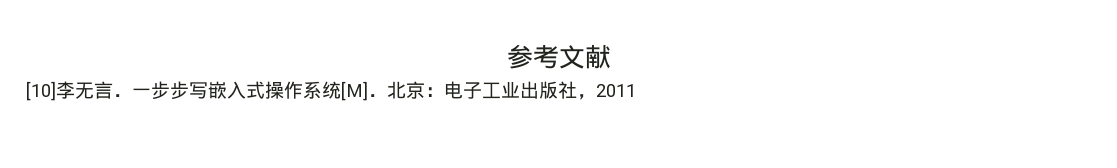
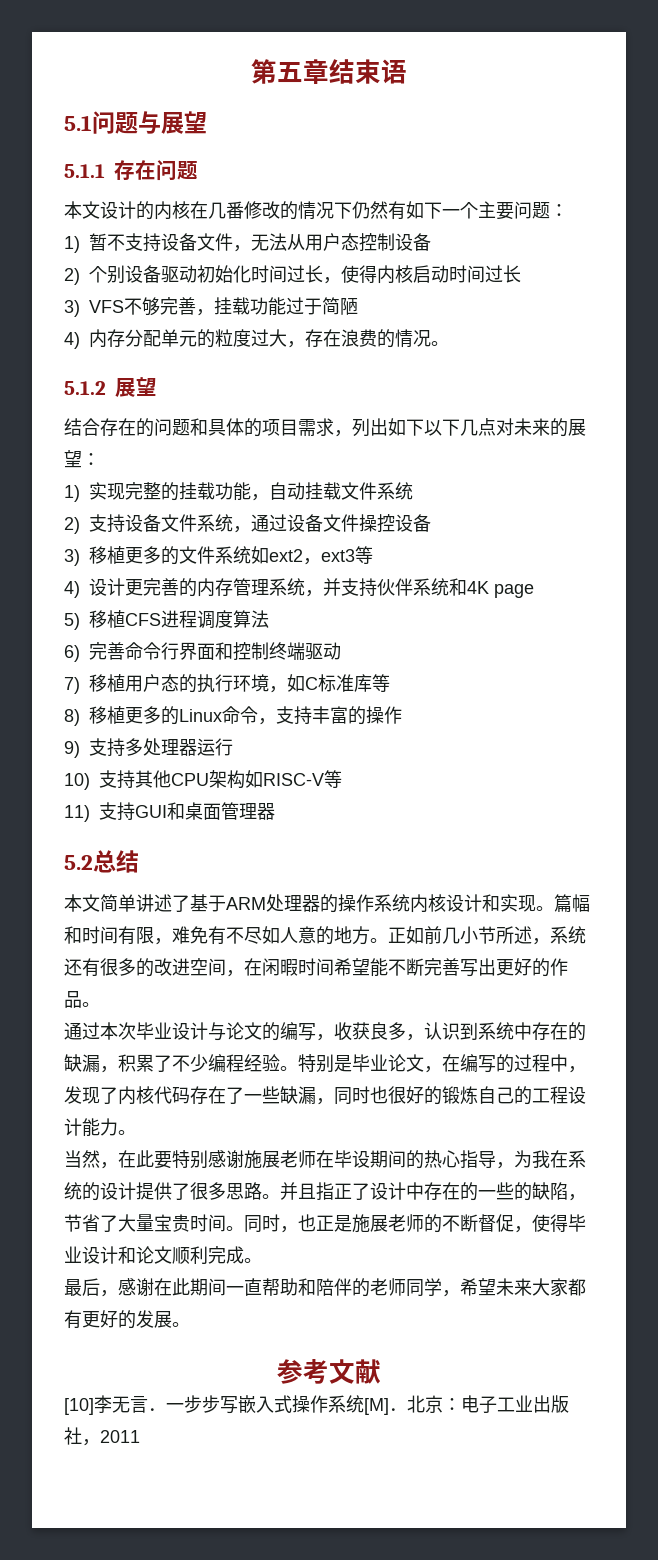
(506, 56) none -> [251,59,407,84] [64,111,207,134] [64,160,198,181] [64,201,568,220] [64,233,432,253] [64,265,522,285] [64,297,359,317] [64,329,450,349] [64,377,157,397] [64,418,586,437] [64,450,100,468] [64,482,414,502] [64,514,432,534] [64,545,374,566] [64,578,535,598] [64,609,270,630] [64,642,342,662] [64,673,391,694] [64,705,403,726] [64,738,234,758] [64,770,342,790] [64,802,275,822] [64,850,139,873] [64,894,590,913] [64,926,586,945] [64,958,568,977] [64,991,100,1008] [64,1022,586,1041] [64,1054,586,1073] [64,1086,586,1105] [64,1118,136,1137] [64,1150,586,1169] [64,1182,586,1201] [64,1214,586,1233] [64,1246,262,1264] [64,1278,586,1297] [64,1310,190,1329] 第五章结束语 // 5.1问题与展望 // 5.1.1存在问题 // 本文设计的内核在几番修改的情况下仍然有如下一个主要问题： // 1)暂不支持设备文件，无法从用户态控制设备 // 2)个别设备驱动初始化时间过长，使得内核启动时间过长 // 3) VFS不够完善，挂载功能过于简陋 // 4)内存分配单元的粒度过大，存在浪费的情况。 // 5.1.2展望 // 结合存在的问题和具体的项目需求，列出如下以下几点对未来的展望： // 1)实现完整的挂载功能，自动挂载文件系统 // 2)支持设备文件系统，通过设备文件操控设备 // 3)移植更多的文件系统如ext2，ext3等 // 4)设计更完善的内存管理系统，并支持伙伴系统和4K page // 5)移植CFS进程调度算法 // 6)完善命令行界面和控制终端驱动 // 7)移植用户态的执行环境，如C标准库等 // 8)移植更多的Linux命令，支持丰富的操作 // 9)支持多处理器运行 // 10)支持其他CPU架构如RISC-V等 // 11)支持GUI和桌面管理器 // 5.2总结 // 本文简单讲述了基于ARM处理器的操作系统内核设计和实现。篇幅和时间有限，难免有不尽如人意的地方。正如前几小节所述，系统还有很多的改进空间，在闲暇时间希望能不断完善写出更好的作品。 // 通过本次毕业设计与论文的编写，收获良多，认识到系统中存在的缺漏，积累了不少编程经验。特别是毕业论文，在编写的过程中，发现了内核代码存在了一些缺漏，同时也很好的锻炼自己的工程设计能力。 // 当然，在此要特别感谢施展老师在毕设期间的热心指导，为我在系统的设计提供了很多思路。并且指正了设计中存在的一些的缺陷，节省了大量宝贵时间。同时，也正是施展老师的不断督促，使得毕业设计和论文顺利完成。 // 最后，感谢在此期间一直帮助和陪伴的老师同学，希望未来大家都有更好的发展。 //

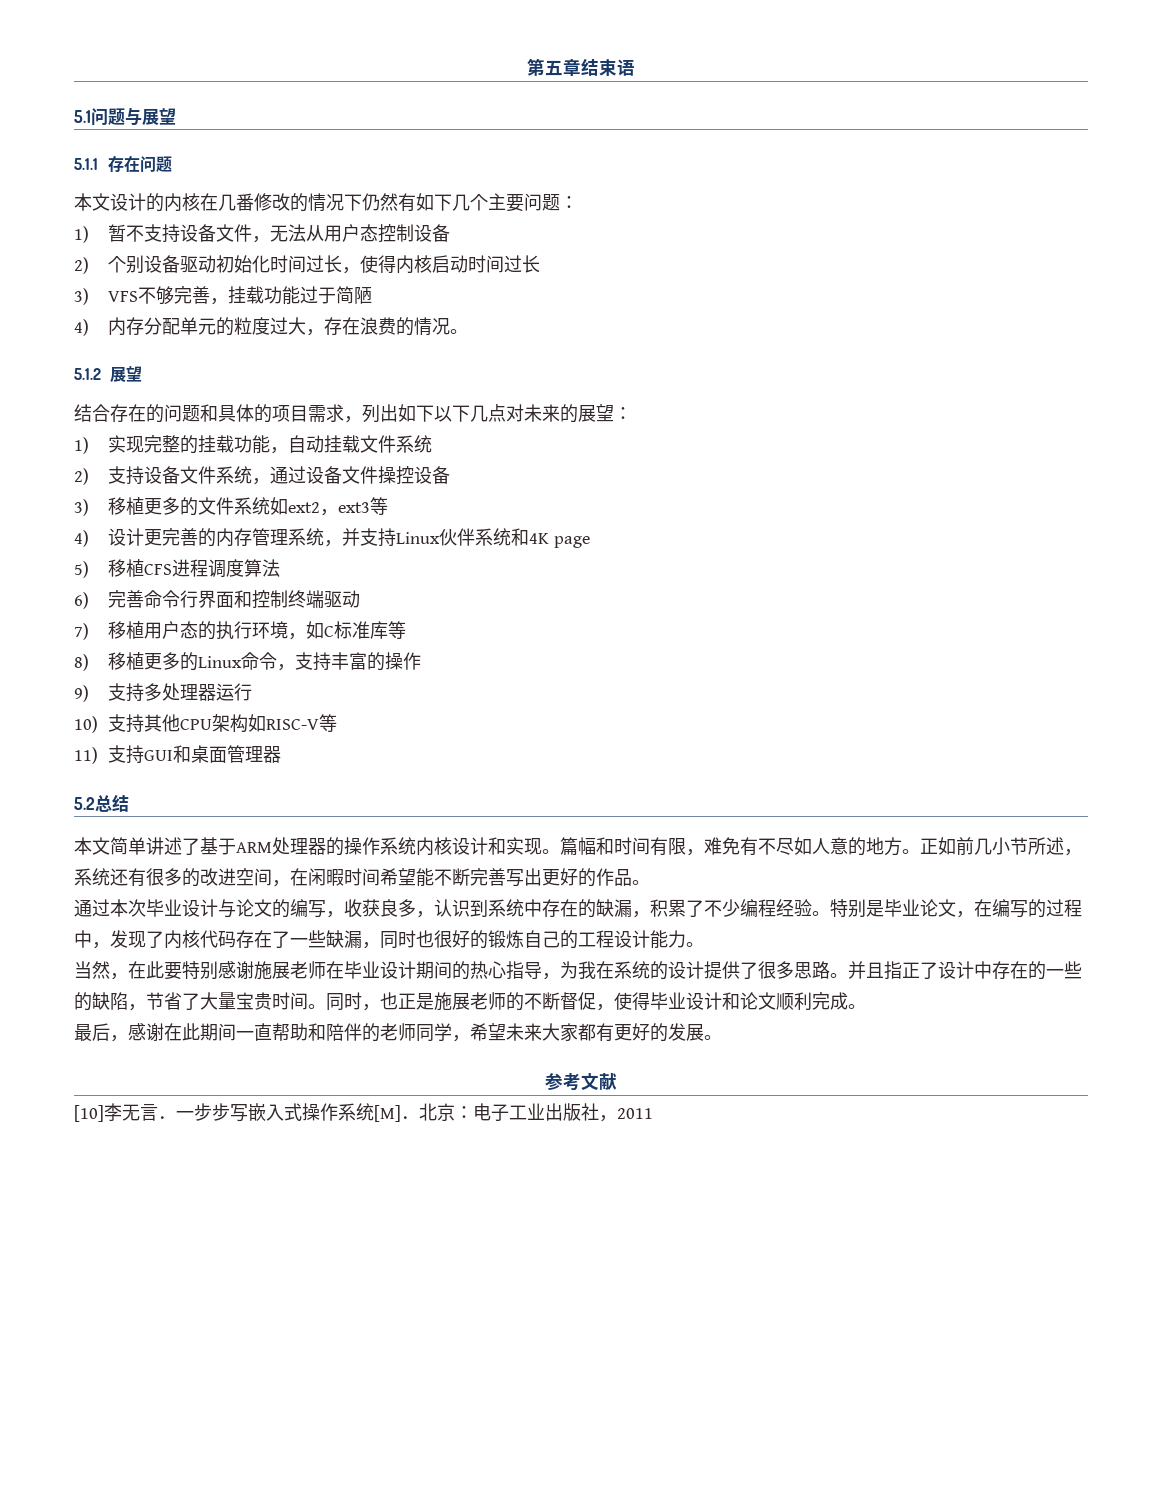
[442,209,460,217] 一 -> [452,194,470,211] 几
(378, 587) none -> [396,532,441,544] Linux
[352,1150,370,1168] 设 -> [362,961,416,979] 业设计

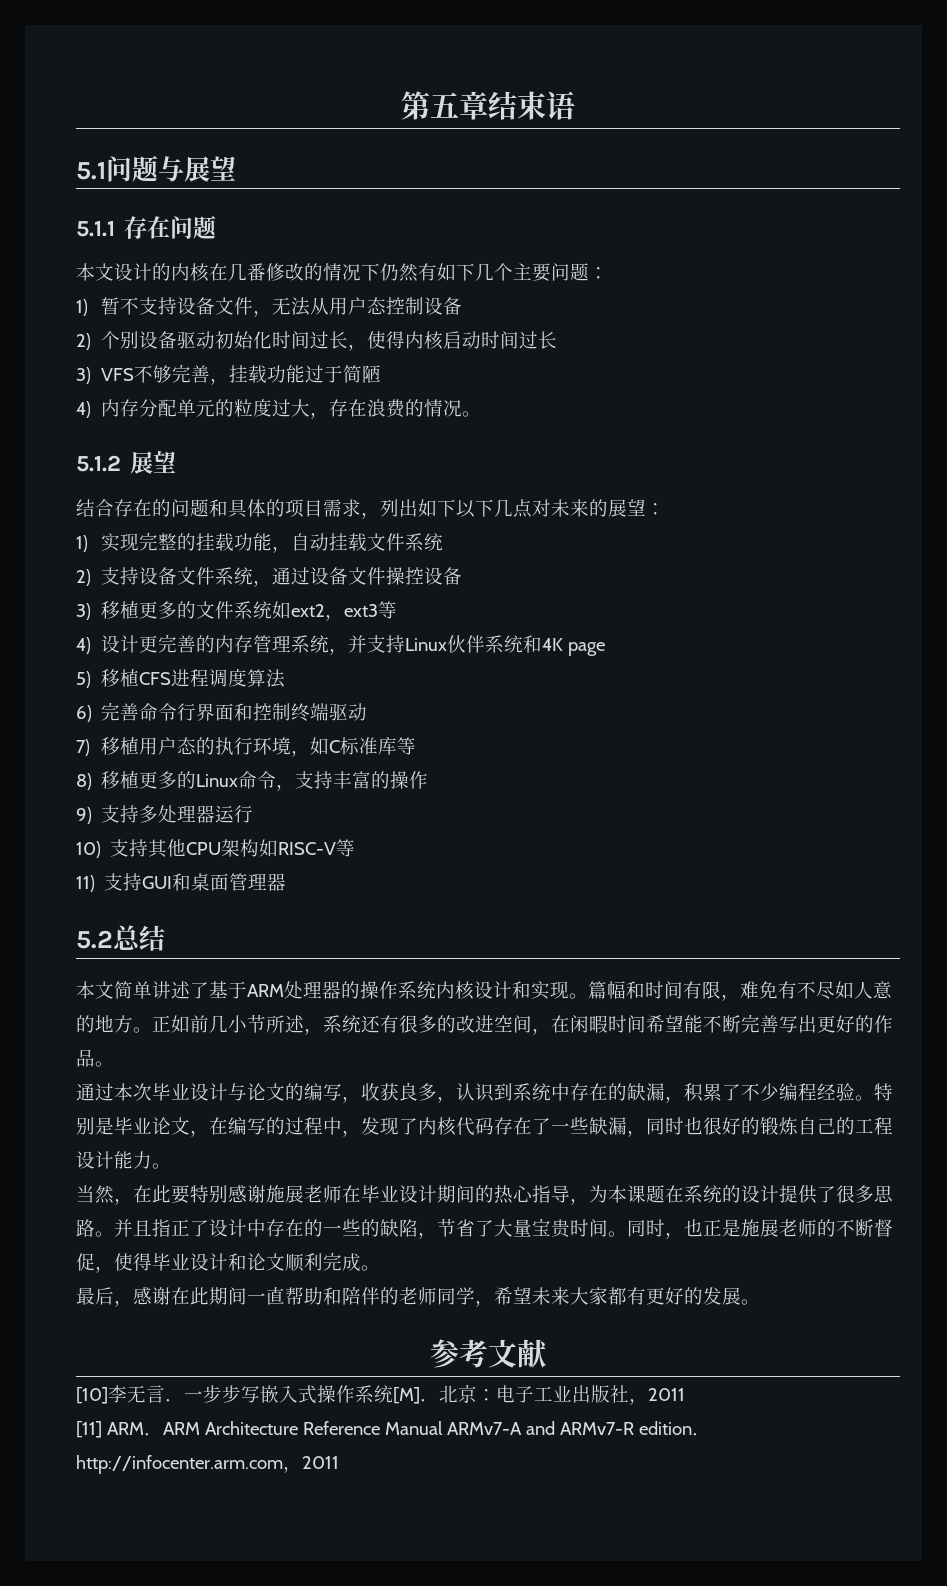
[578,961,596,979] 我 -> [608,1185,665,1203] 本课题
(653, 1113) none -> [76,1421,711,1438] [76,1455,339,1474] // [11] ARM．ARM Architecture Reference Manual ARMv7-A and ARMv7-R edition．http://infocenter.arm.com，2011

